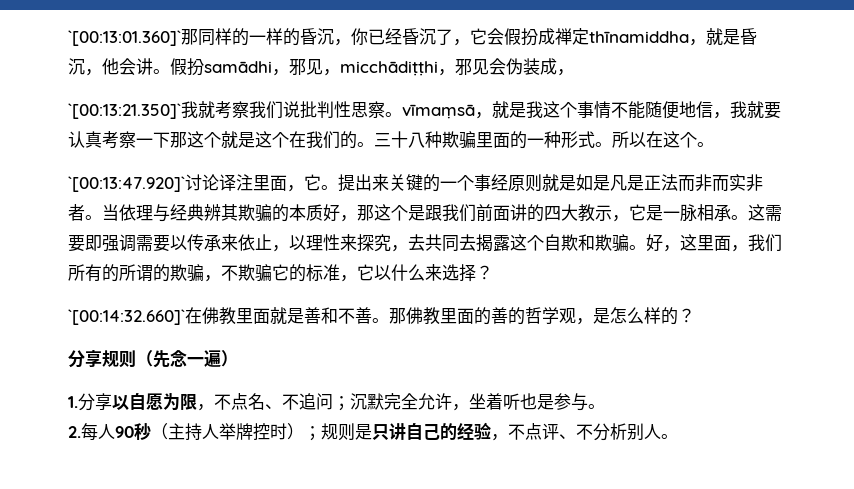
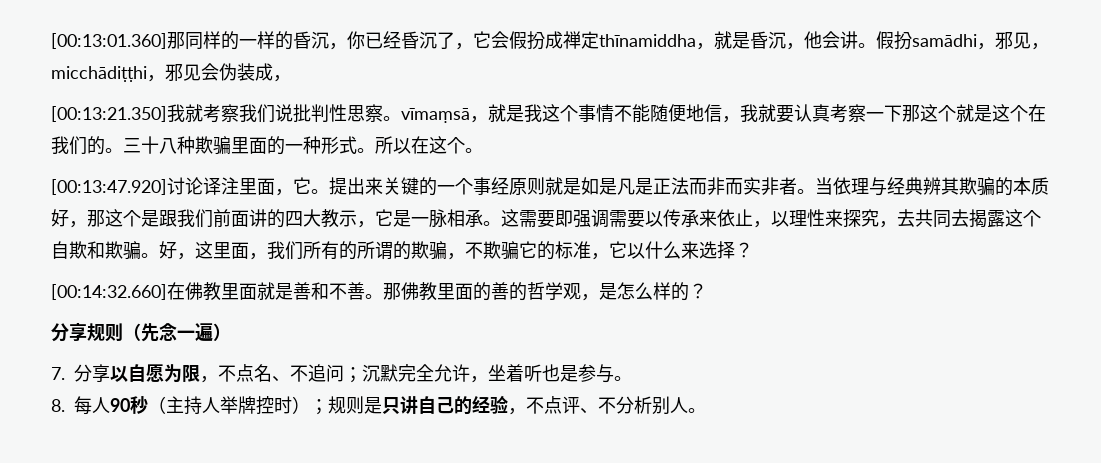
[68,30,181,46] `[00:13:01.360]` -> [51,33,167,49] [00:13:01.360]
[68,103,181,119] `[00:13:21.350]` -> [51,106,167,122] [00:13:21.350]
[68,176,185,192] `[00:13:47.920]` -> [51,179,167,195] [00:13:47.920]
[68,309,185,325] `[00:14:32.660]` -> [51,284,167,300] [00:14:32.660]
[68,396,78,408] 1. -> [51,367,65,380] 7.
[68,426,81,438] 2. -> [51,399,65,412] 8.

